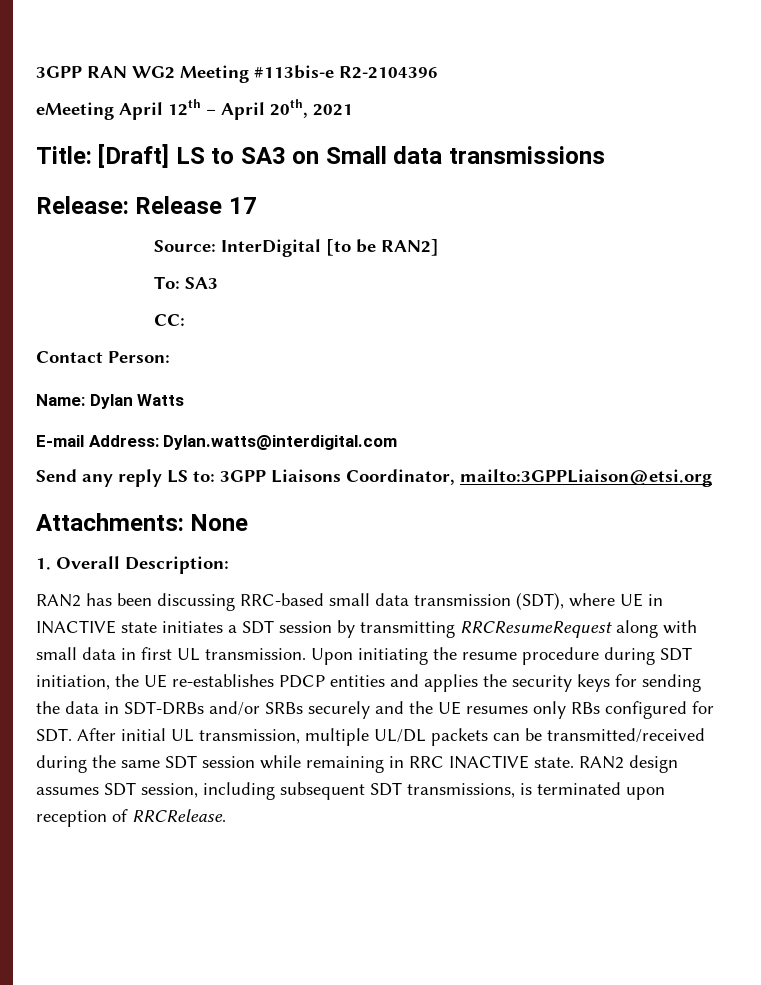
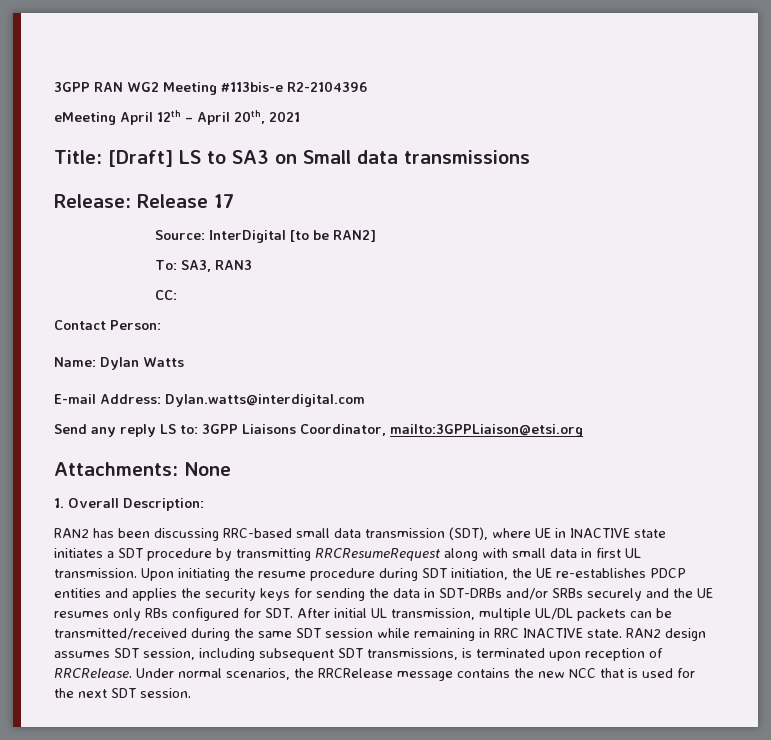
[184,277,218,289] SA3 -> [181,260,253,272] SA3, RAN3
[279,621,332,633] session -> [147,548,212,561] procedure
(226, 815) none -> [136,668,695,681] [54,688,191,698] Under normal scenarios, the RRCRelease message contains the new NCC that is used for the next SDT session.

